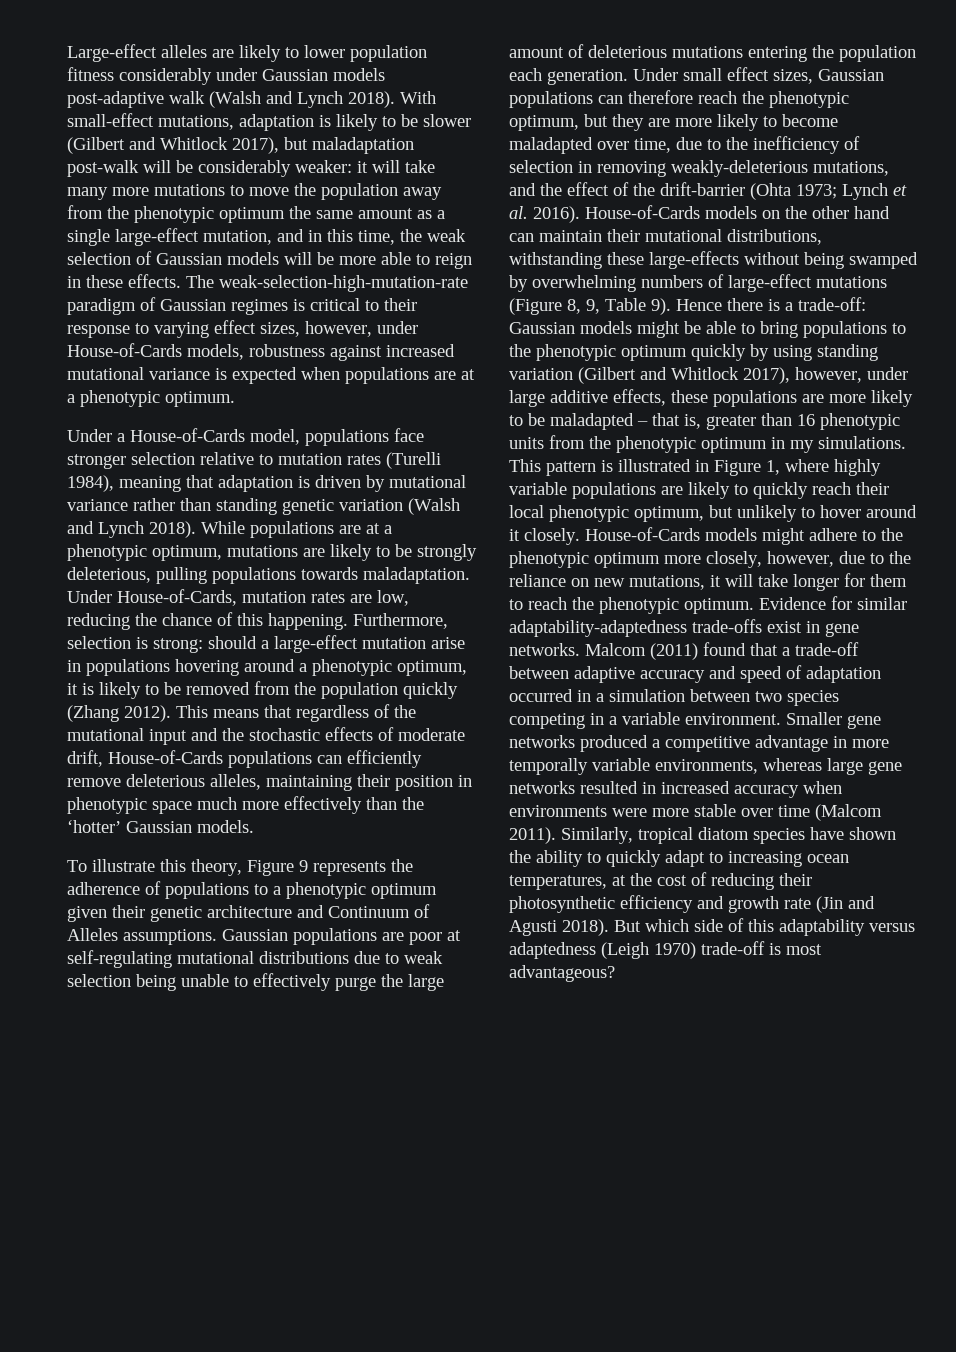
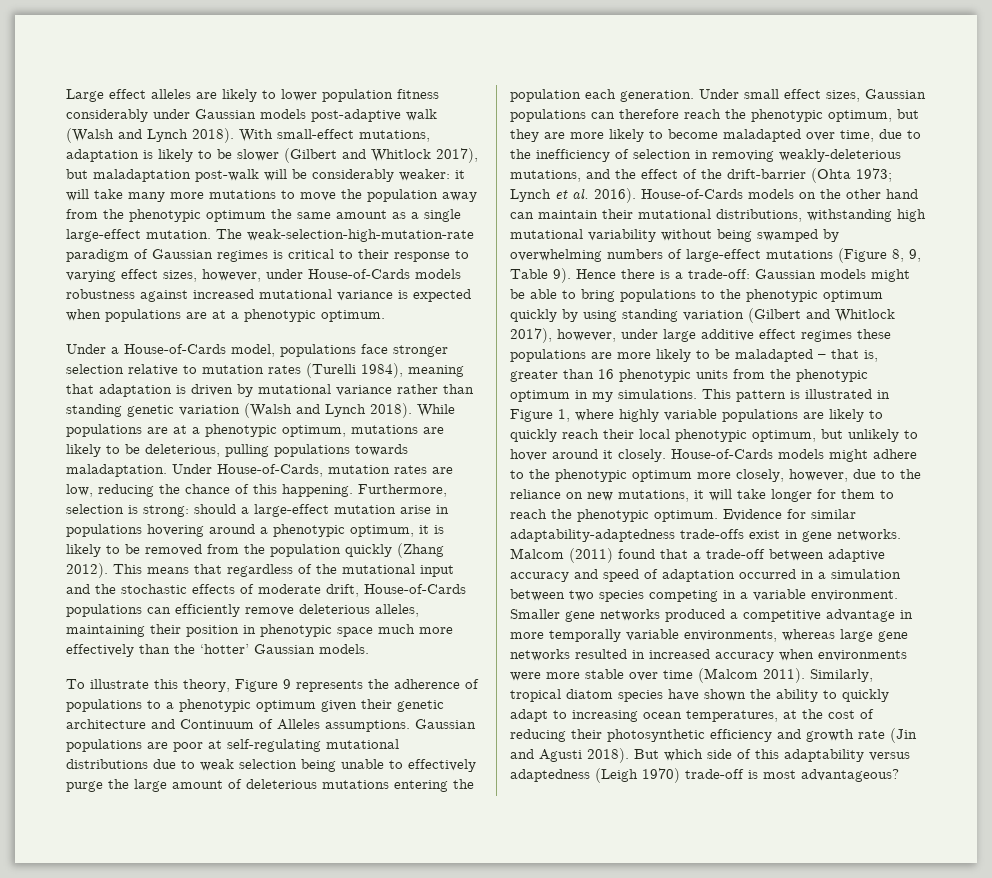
[67,44,157,62] Large-effect -> [66,89,146,102] Large effect
[203,229,466,245] [67,251,472,269] [67,274,181,288] mutation, and in this time, the weak selection of Gaussian models will be more able to reign in these effects. -> [146,230,211,239] mutation.
[187,344,244,360] models, -> [415,269,461,279] models
[417,544,477,561] strongly -> (140, 449) none
[607,251,739,269] these large-effects -> [897,209,926,222] [510,229,656,242] high mutational variability
[613,389,666,406] effects, -> [759,329,852,342] effect regimes

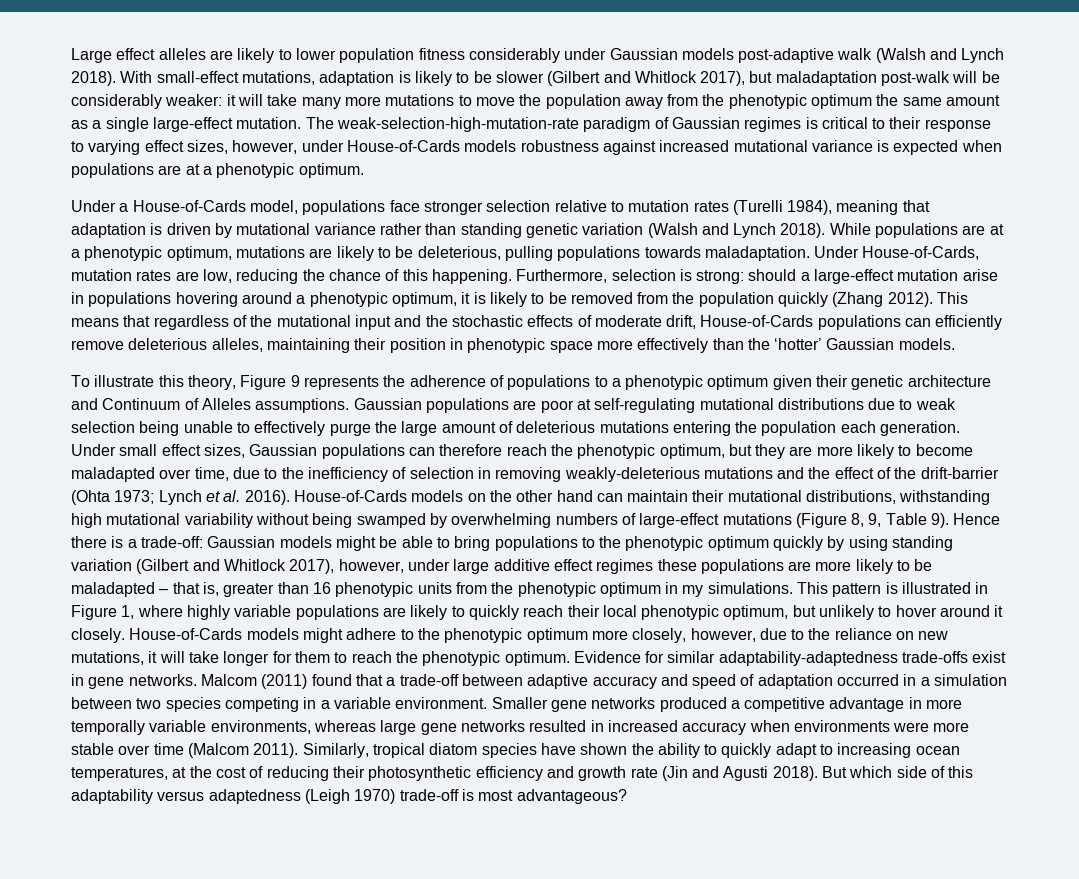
[378,624,415,634] much -> (593, 347) none
[510,170,581,182] mutations, -> [703,467,773,479] mutations

